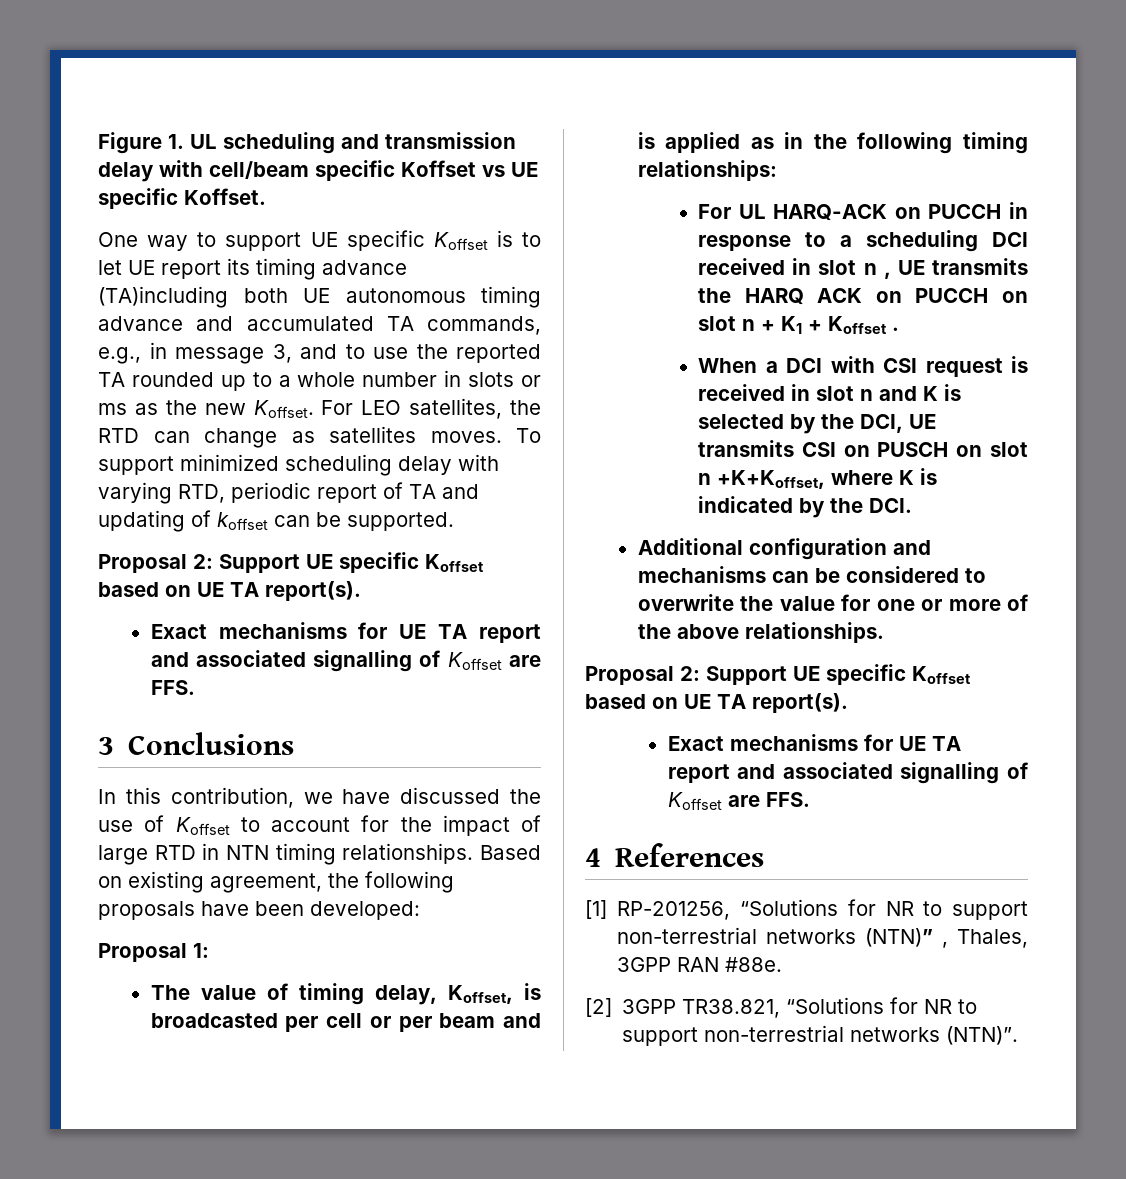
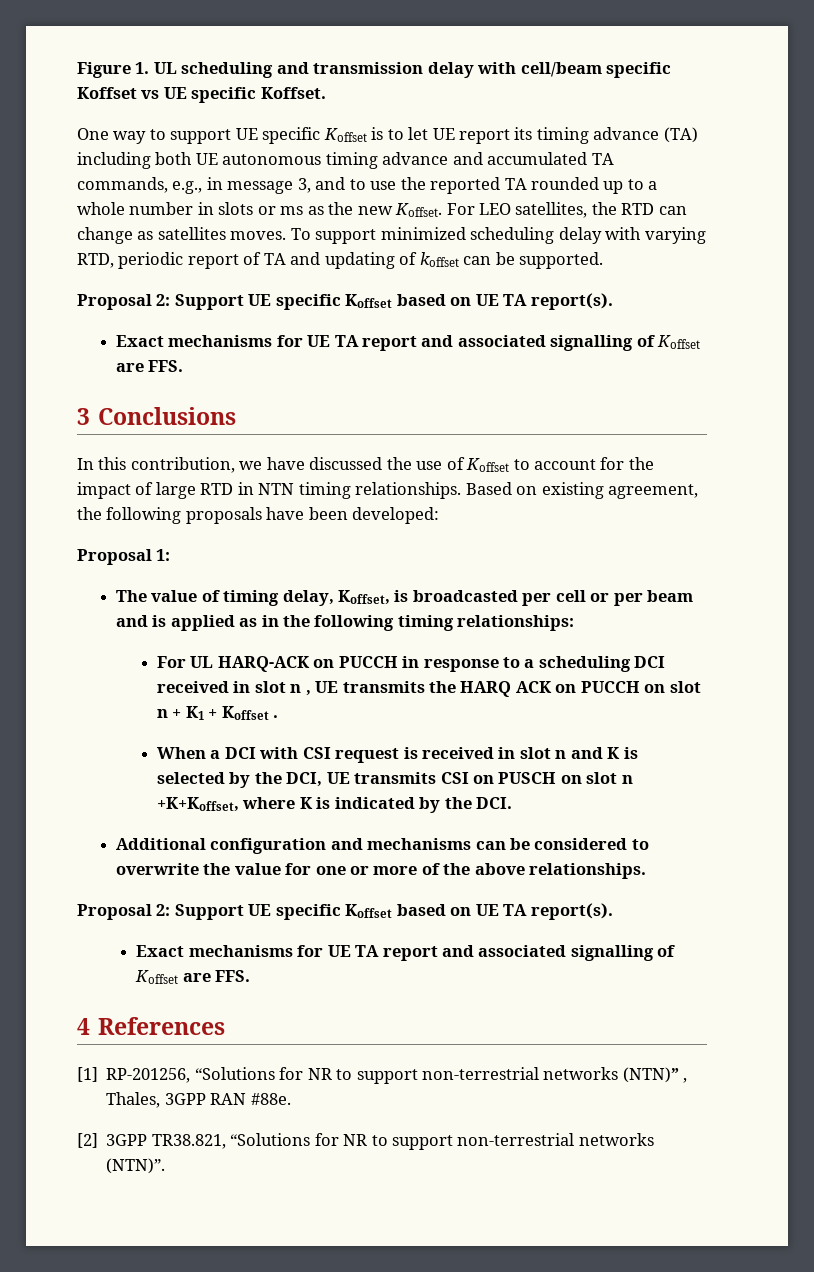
[98,286,228,308] (TA)including -> [663,127,698,143] [77,152,151,169] (TA) including

